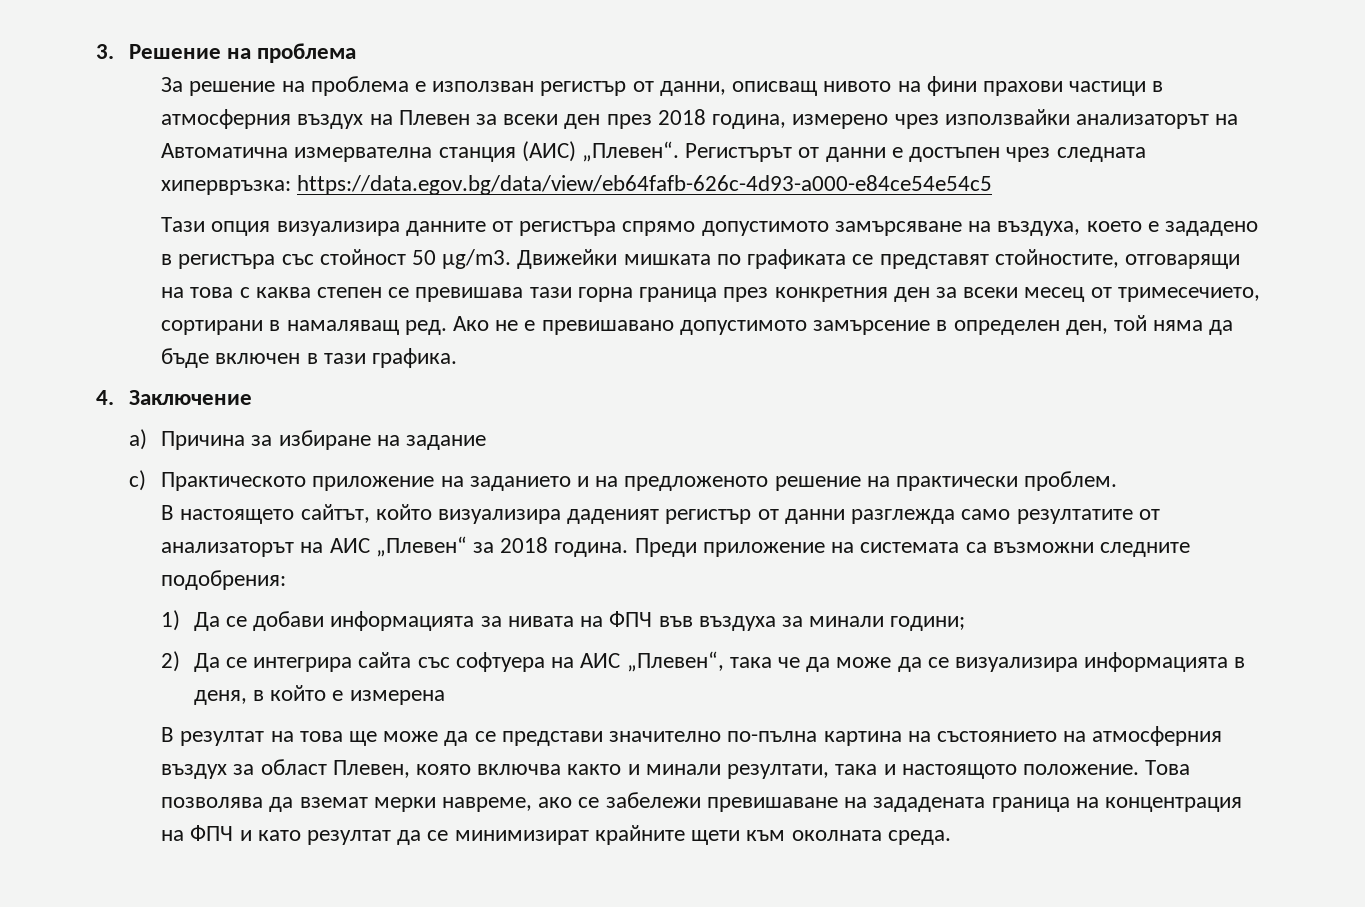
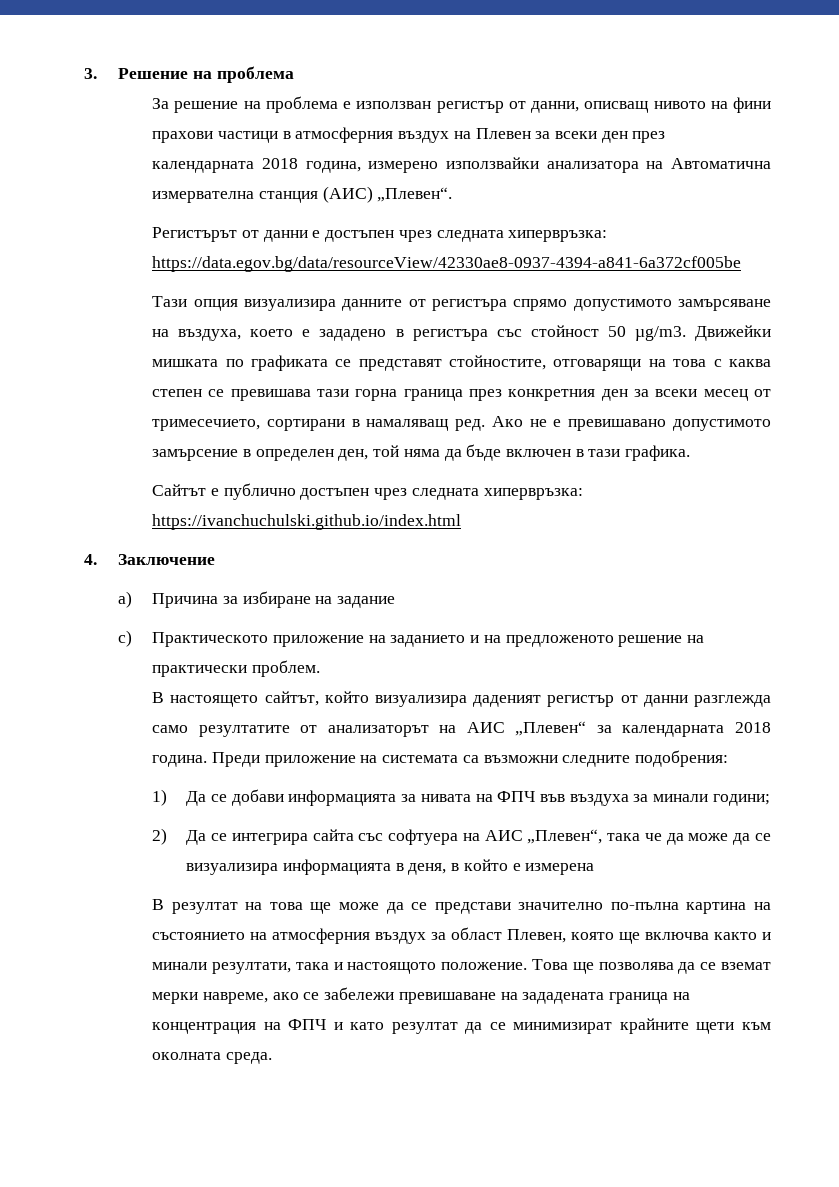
(652, 121) none -> [152,161,255,173] календарната
[894,109,1209,129] чрез използвайки анализаторът -> [445,157,639,173] използвайки анализатора
(680, 151) none -> (453, 194) //
[297,175,993,195] https://data.egov.bg/data/view/eb64fafb-626c-4d93-a000-e84ce54e54c5 -> [152,256,742,272] https://data.egov.bg/data/resourceView/42330ae8-0937-4394-a841-6a372cf005be
(458, 358) none -> [152,483,583,500] [152,514,462,530] // Сайтът е публично достъпен чрез следната хипервръзка: https://ivanchuchulski.github.io/index.html
(495, 547) none -> [622,725,725,737] календарната
(472, 769) none -> [619,932,641,944] ще
(1191, 767) none -> [572,962,594,974] ще
(294, 804) none -> [700,962,717,970] се

